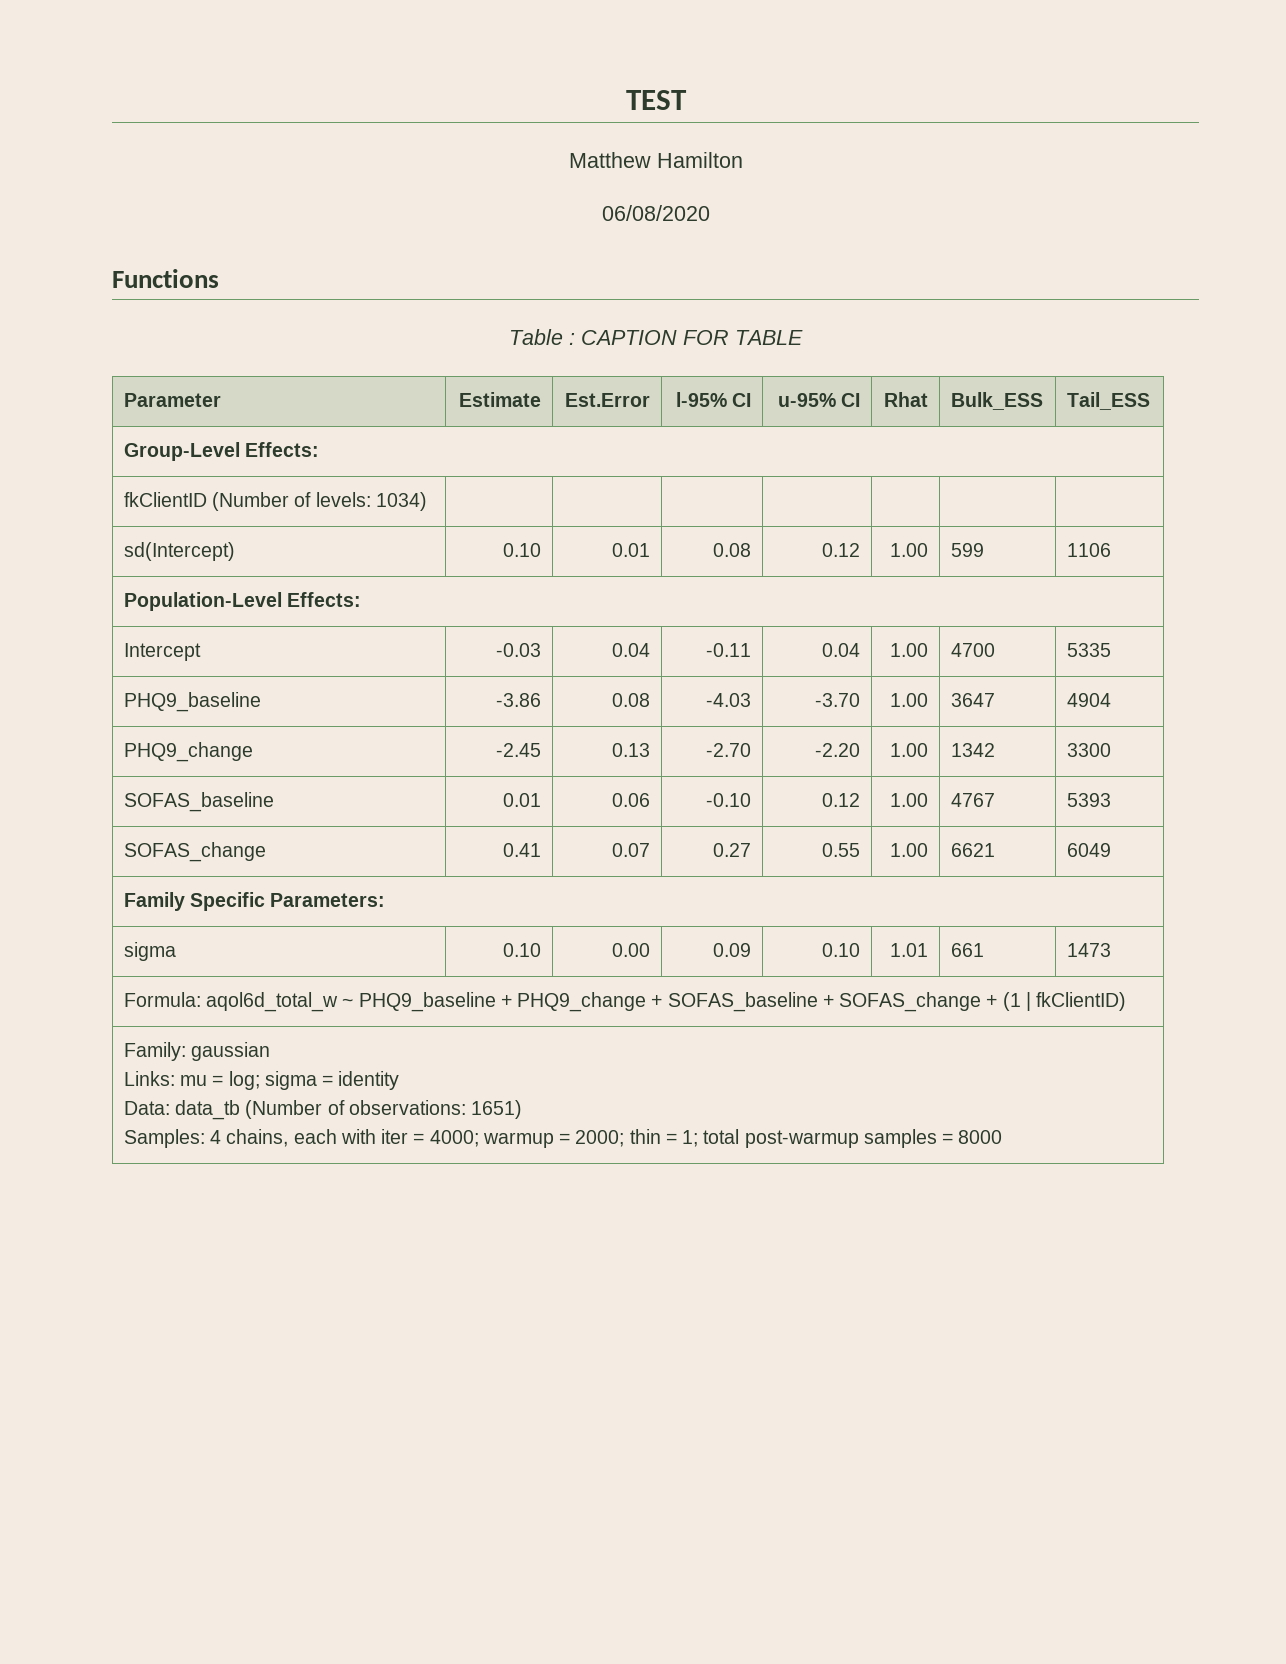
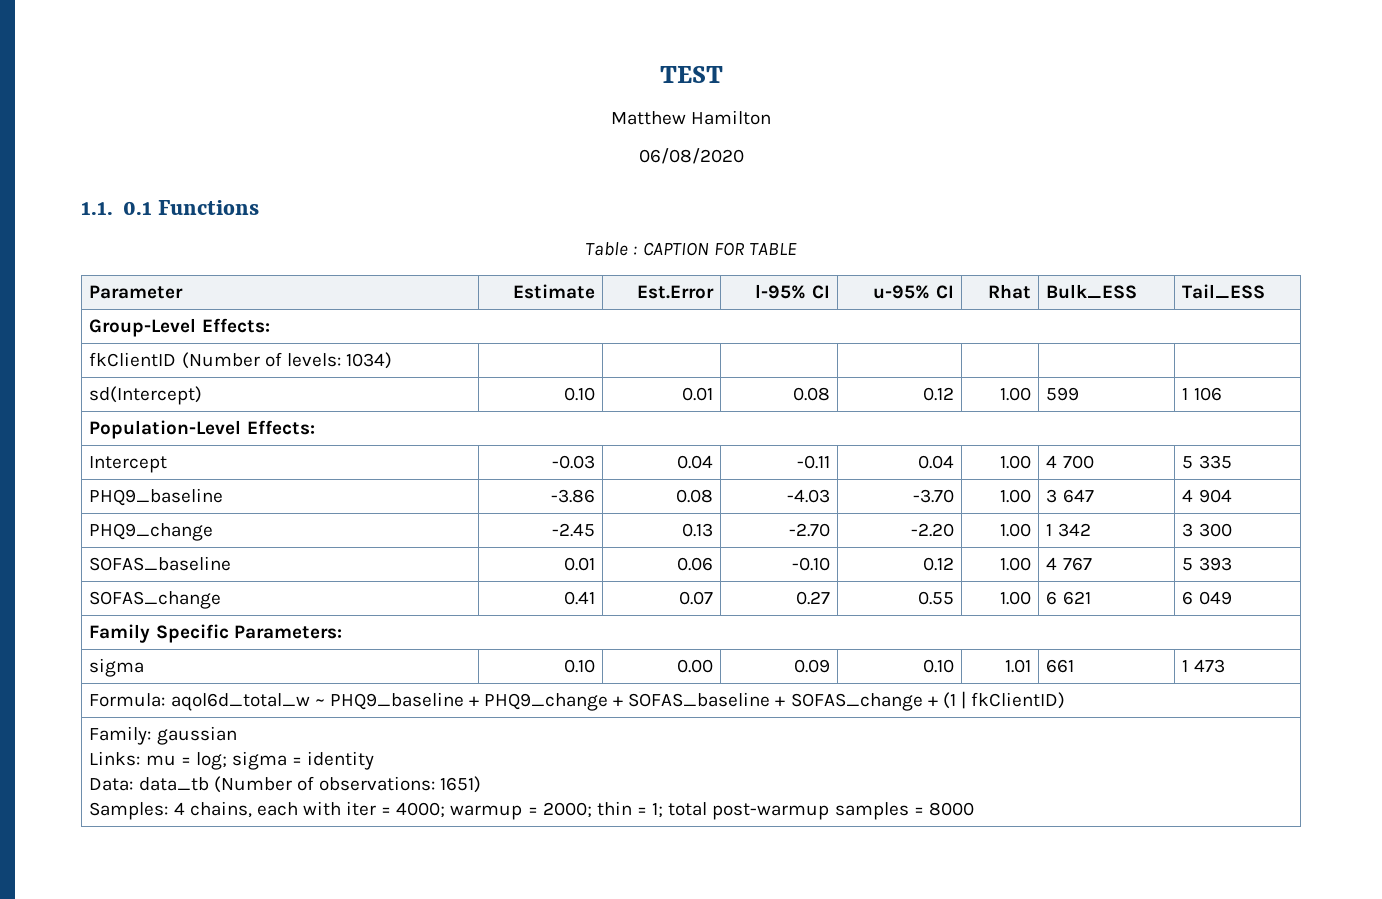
(710, 213) none -> [81,201,152,215] 1.1. 0.1
[1066,543,1111,557] 1106 -> [1182,387,1222,401] 1 106
[950,643,995,657] [1066,643,1111,657] 4700 | 5335 -> [1046,455,1094,469] [1182,455,1232,469] 4 700 | 5 335
[950,693,995,707] [1066,693,1111,707] 3647 | 4904 -> [1046,489,1094,503] [1182,489,1232,503] 3 647 | 4 904
[950,743,995,757] [1066,743,1111,757] 1342 | 3300 -> [1046,523,1091,537] [1182,523,1232,537] 1 342 | 3 300
[950,793,995,807] [1066,793,1111,807] 4767 | 5393 -> [1046,557,1092,571] [1182,557,1232,571] 4 767 | 5 393
[950,843,995,857] [1066,843,1111,857] 6621 | 6049 -> [1046,591,1091,605] [1182,591,1232,605] 6 621 | 6 049
[1066,943,1111,957] 1473 -> [1182,659,1225,673] 1 473

